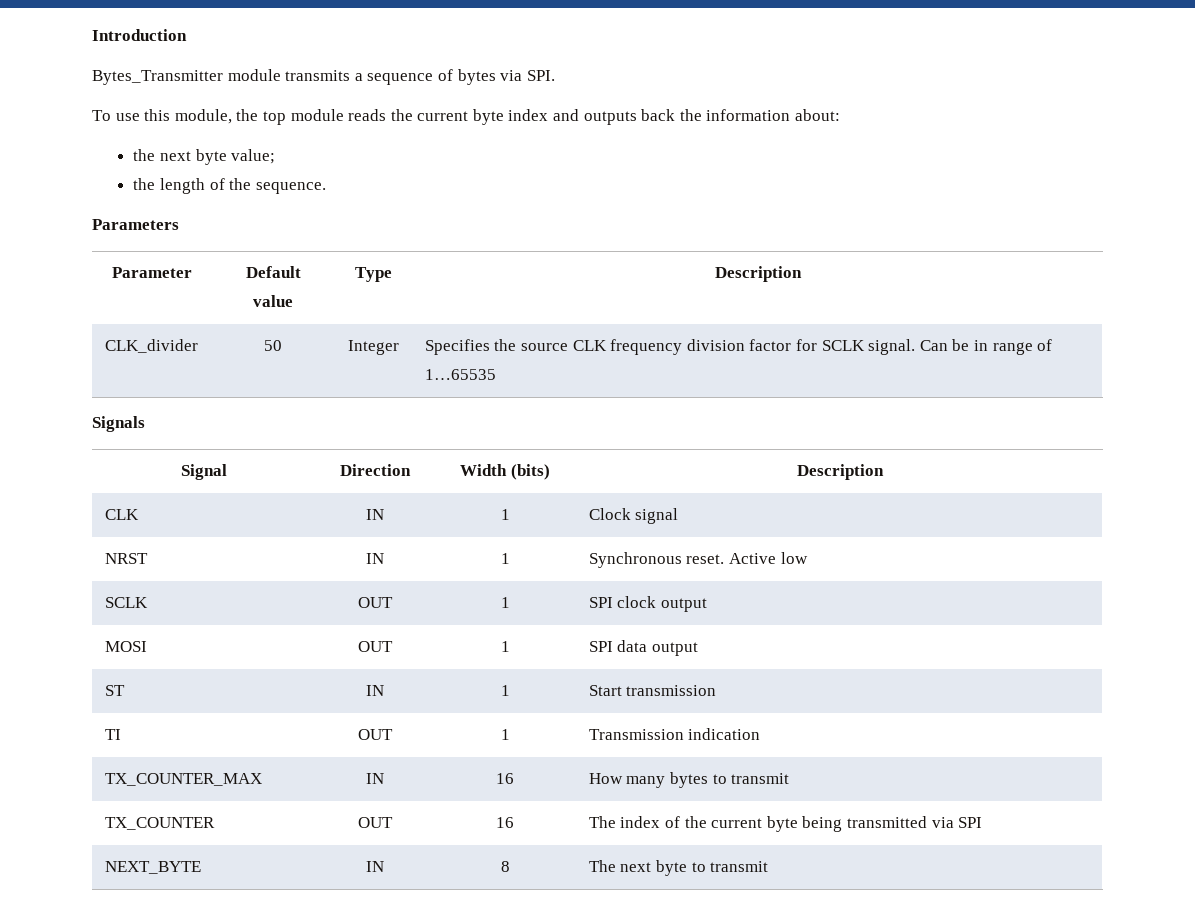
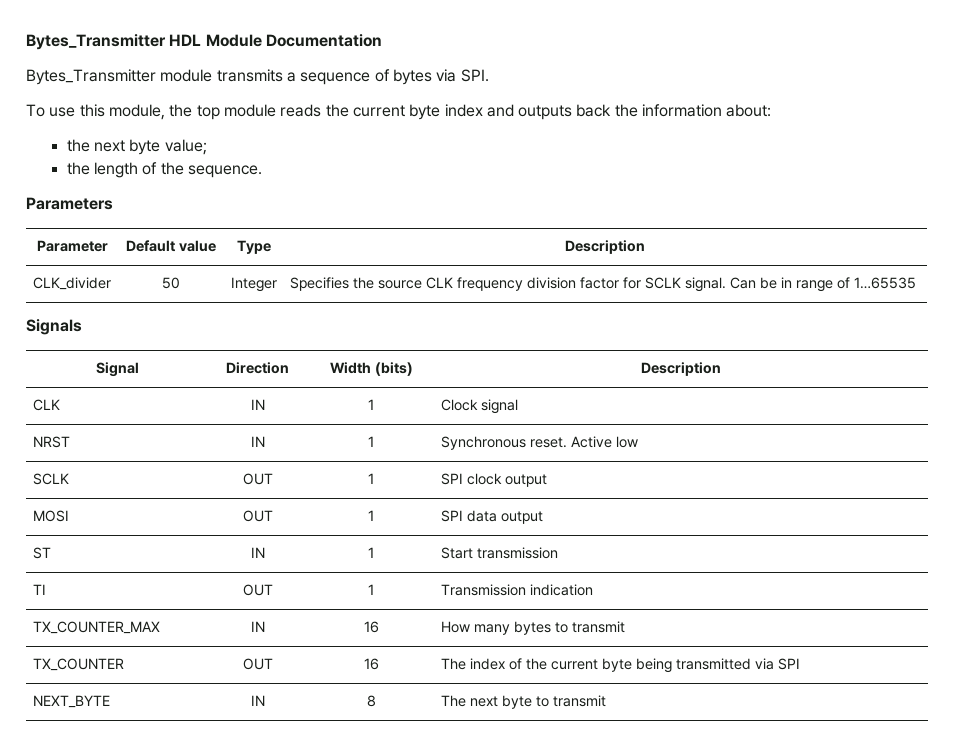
[92,29,187,41] Introduction -> [26,34,382,50] Bytes_Transmitter HDL Module Documentation

